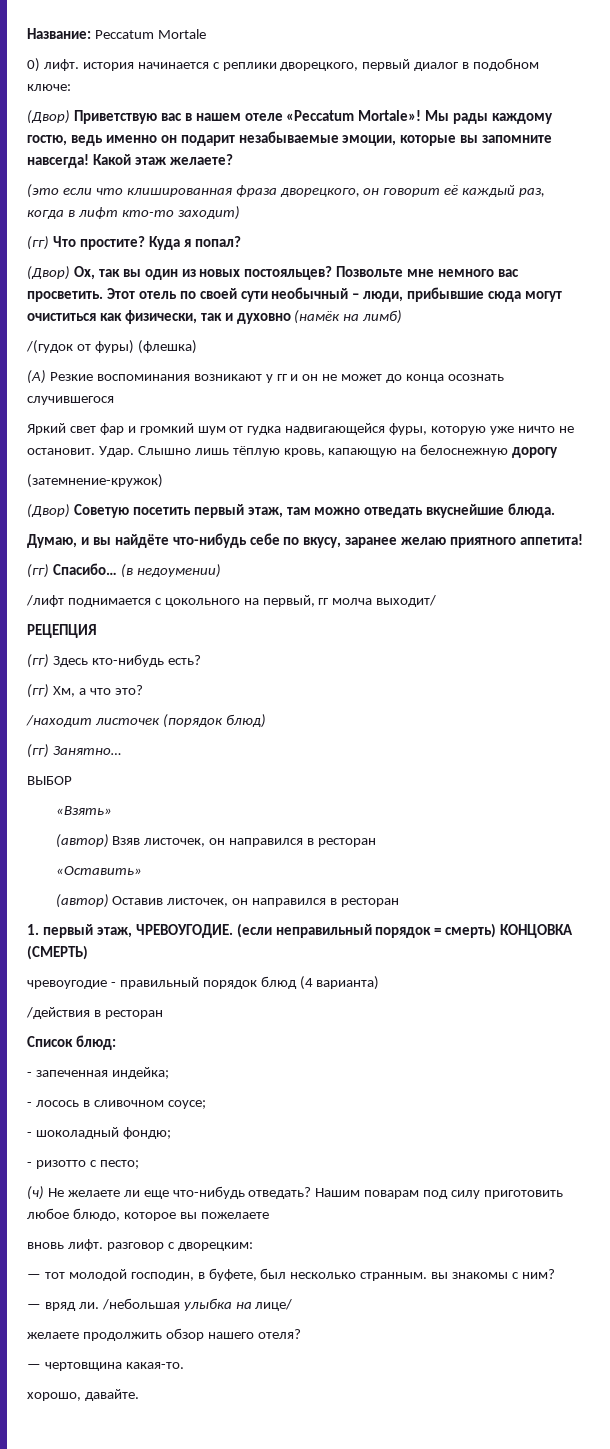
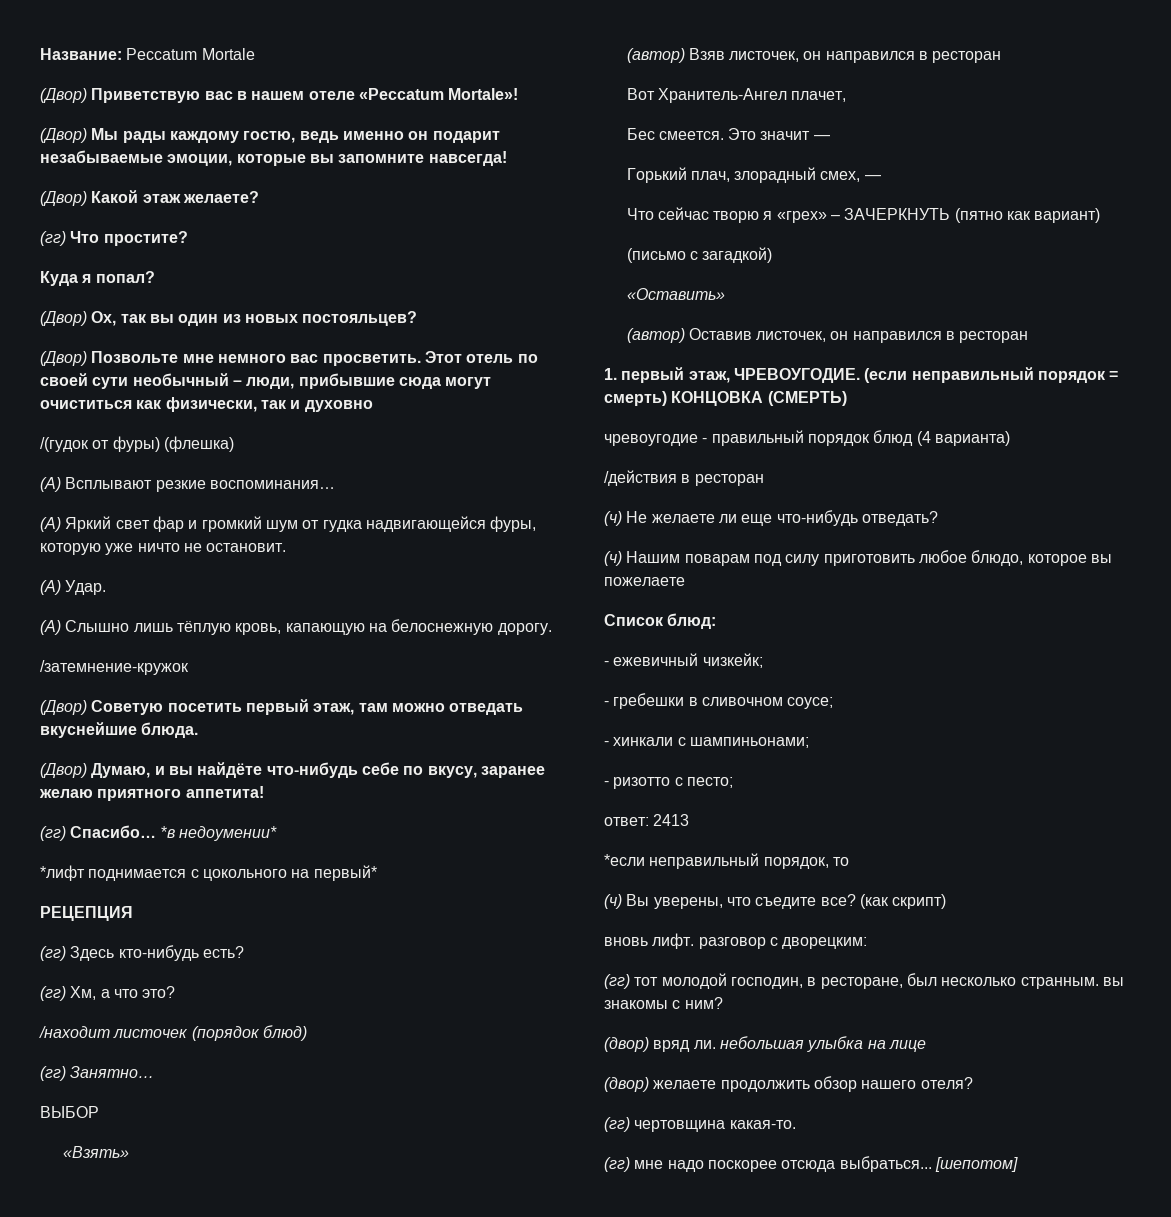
[27,58,540,72] [27,84,71,91] // 0) лифт. история начинается с реплики дворецкого, первый диалог в подобном ключе: -> (255, 54) none
(422, 115) none -> [40,128,87,143] // (Двор)
(89, 161) none -> [40,191,87,206] // (Двор)
[27,184,546,198] [27,206,240,220] // (это если что клишированная фраза дворецкого, он говорит её каждый раз, когда в лифт кто-то заходит) -> (259, 197) none
(145, 243) none -> (188, 238) //
(333, 273) none -> [40,351,87,366] // (Двор)
[294,310,403,324] (намёк на лимб) -> (373, 406) none
[49,372,504,383] [27,396,114,405] Резкие воспоминания возникают у гг и он не может до конца осознать случившегося // -> [65,477,335,492] [40,517,61,532] Всплывают резкие воспоминания… // (А)
(95, 451) none -> [40,580,61,595] // (А)
(134, 451) none -> [40,620,61,635] // (А)
[512,447,559,458] [27,474,163,488] дорогу // (затемнение-кружок) -> [497,623,552,635] [40,660,189,675] дорогу. // /затемнение-кружок
(556, 510) none -> [40,763,87,778] (Двор)
[120,564,221,578] [26,595,64,607] (в недоумении) // /лифт -> [160,826,277,841] [40,865,85,881] *в недоумении* // *лифт
[262,595,437,607] первый, гг молча выходит/ -> [313,865,377,881] первый*
(377, 842) none -> [626,88,847,103] [626,128,830,140] [626,167,881,183] [626,207,1101,223] [626,247,773,263] // Вот Хранитель-Ангел плачет, // Бес смеется. Это значит — // Горький плач, злорадный смех, — // Что сейчас творю я «грех» – ЗАЧЕРКНУТЬ (пятно как вариант) // (письмо с загадкой)
[27,1035,116,1050] [27,1067,169,1079] [27,1100,206,1109] [27,1127,171,1139] [27,1160,139,1169] // Список блюд: // - запеченная индейка; // - лосось в сливочном соусе; // - шоколадный фондю; // - ризотто с песто; -> (764, 480) none
(312, 1193) none -> [604,551,622,566] // (ч)
(269, 1215) none -> [604,613,717,629] [604,653,763,668] [604,693,834,709] [604,737,809,748] [604,777,733,789] [604,814,690,826] [604,853,849,869] [604,894,947,909] // Список блюд: // - ежевичный чизкейк; // - гребешки в сливочном соусе; // - хинкали с шампиньонами; // - ризотто с песто; // ответ: 2413 // *если неправильный порядок, то // (ч) Вы уверены, что съедите все? (как скрипт)
[27,1274,41,1279] — -> [604,974,630,989] (гг)
[208,1268,257,1281] буфете, -> [820,977,903,989] ресторане,
[27,1304,41,1309] — -> [604,1037,649,1052] (двор)
[101,1298,180,1310] /небольшая -> [719,1036,804,1049] небольшая
[255,1299,293,1311] лице/ // -> [888,1040,926,1052] [604,1077,649,1092] лице // (двор)
[27,1364,41,1369] — -> [604,1117,630,1132] (гг)
[27,1389,139,1401] хорошо, давайте. -> [604,1156,1018,1172] (гг) мне надо поскорее отсюда выбраться... [шепотом]

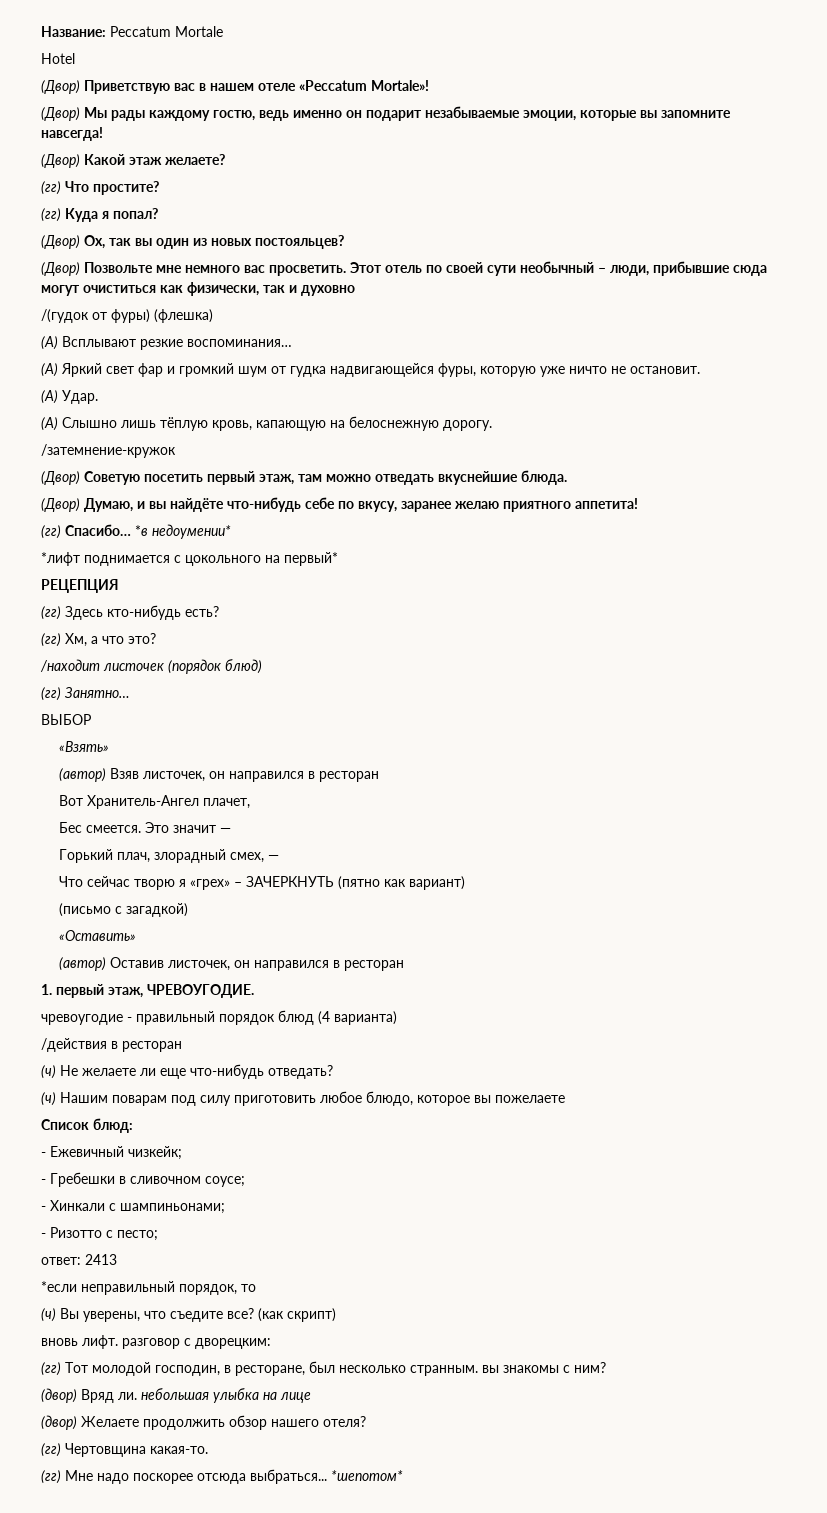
(255, 54) none -> [41,53,75,64] // Hotel
(188, 238) none -> [41,208,61,222] (гг)
[864,367,1119,383] [604,391,847,406] (если неправильный порядок = смерть) КОНЦОВКА (СМЕРТЬ) -> (254, 991) none
[613,653,699,666] ежевичный -> [50,1146,124,1157] Ежевичный
[613,693,685,709] гребешки -> [50,1172,115,1187] Гребешки
[613,737,674,746] хинкали -> [50,1200,105,1211] Хинкали
[613,777,671,789] ризотто -> [50,1227,102,1238] Ризотто
[634,977,659,986] тот -> [65,1362,88,1373] Тот
[653,1040,691,1052] вряд -> [81,1389,114,1403] Вряд
[653,1080,717,1089] желаете -> [81,1416,139,1427] Желаете
[634,1120,726,1132] чертовщина -> [65,1443,146,1457] Чертовщина
[634,1160,664,1169] мне -> [65,1470,93,1481] Мне
[934,1157,1018,1172] [шепотом] -> [331,1470,403,1481] *шепотом*

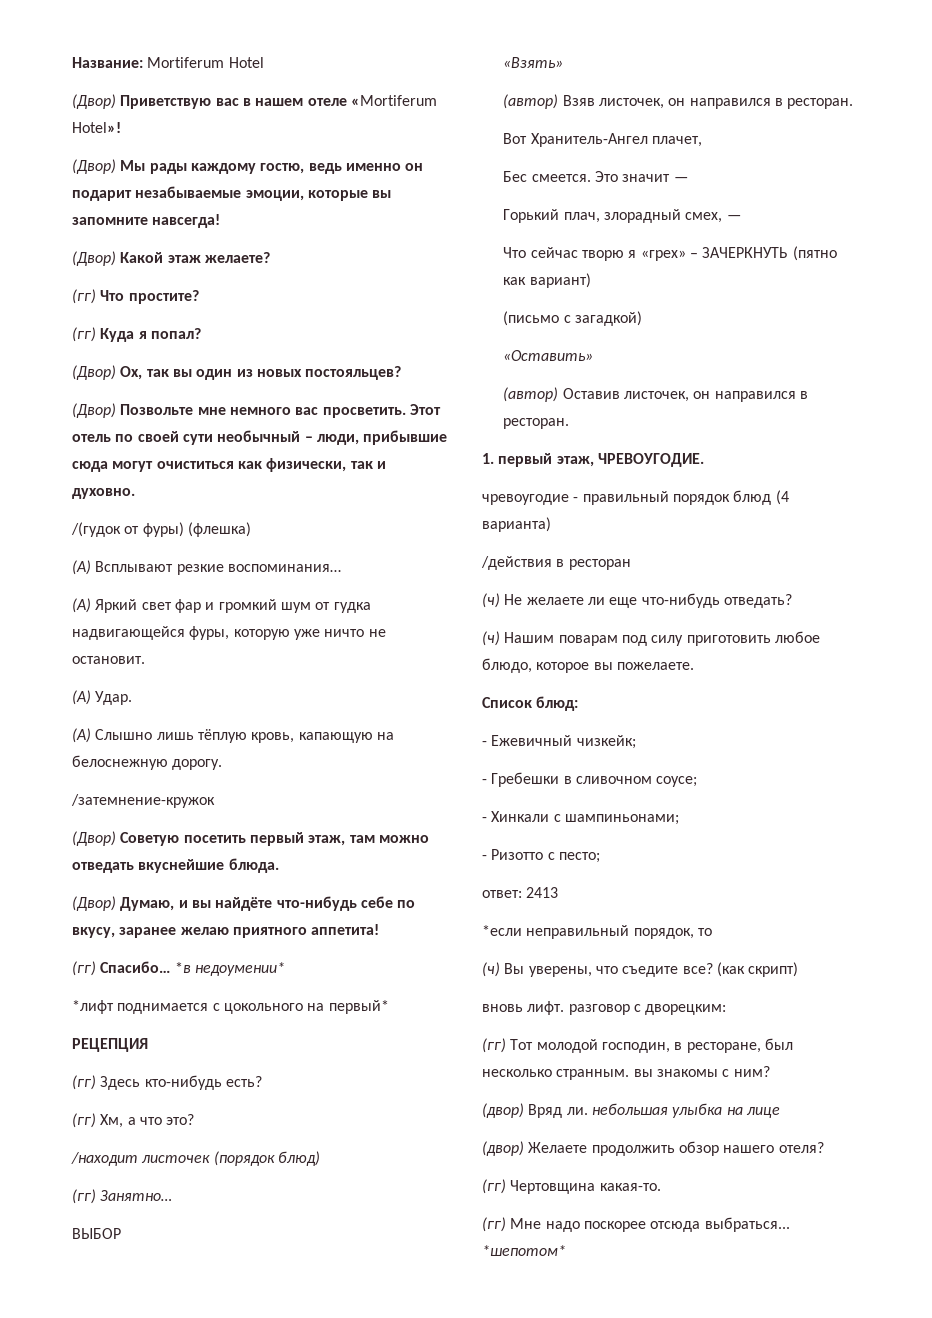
[110,26,223,37] Peccatum Mortale // -> [147,57,225,68] Mortiferum
[299,80,429,91] «Peccatum Mortale»! -> [350,95,437,106] [72,122,121,133] «Mortiferum Hotel»!
[301,285,355,296] духовно -> [72,488,135,499] духовно.
[318,771,379,782] ресторан -> [787,98,854,109] ресторан.
[343,960,404,971] ресторан -> [503,418,570,429] ресторан.
[495,1095,565,1103] пожелаете -> [616,662,694,670] пожелаете.

